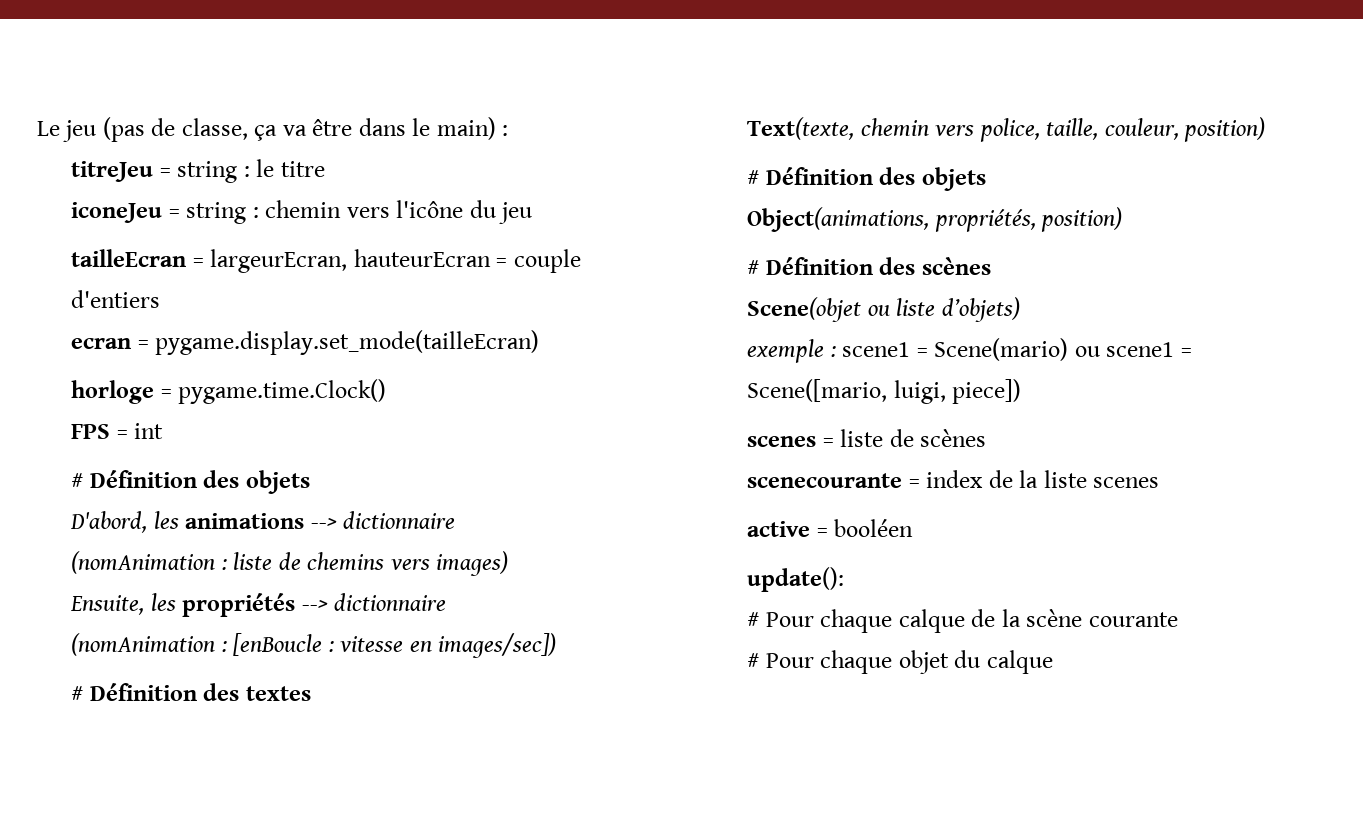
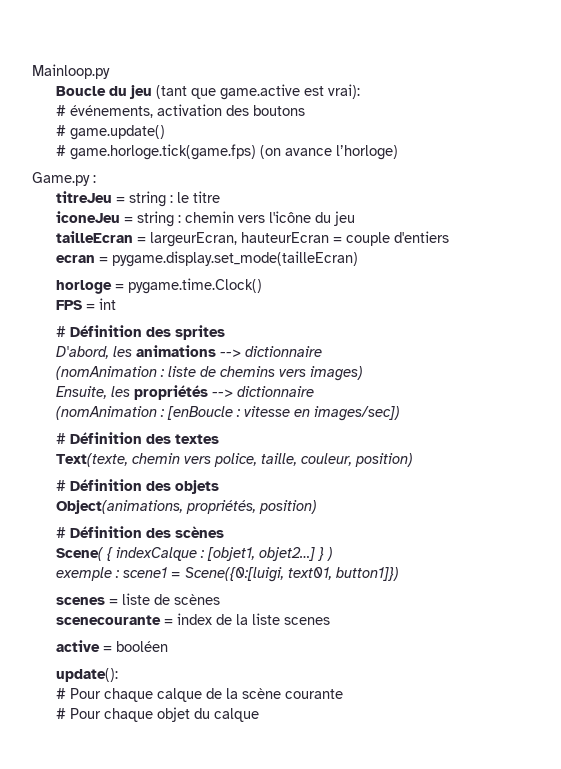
[37,117,496,142] Le jeu (pas de classe, ça va être dans le main) -> [32,64,110,79] [55,84,360,100] [55,104,305,118] [55,125,165,140] [55,144,398,160] [32,172,90,186] Mainloop.py // Boucle du jeu (tant que game.active est vrai): // # événements, activation des boutons // # game.update() // # game.horloge.tick(game.fps) (on avance l’horloge) // Game.py
[245,470,310,494] objets -> [174,325,225,340] sprites
[747,297,1020,322] [747,338,1192,363] [747,379,1022,404] Scene(objet ou liste d’objets) // exemple : scene1 = Scene(mario) ou scene1 = Scene([mario, luigi, piece]) -> [55,547,333,561] [55,567,399,582] Scene( { indexCalque : [objet1, objet2…] } ) // exemple : scene1 = Scene({0:[luigi, text01, button1]})

